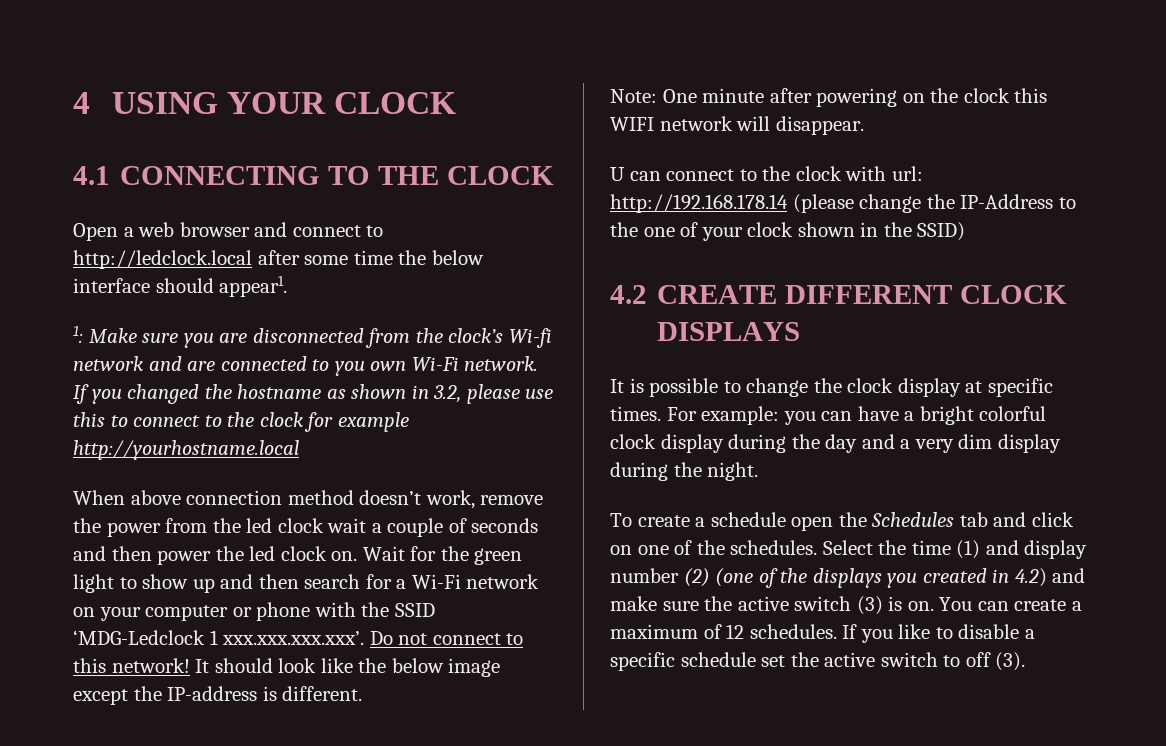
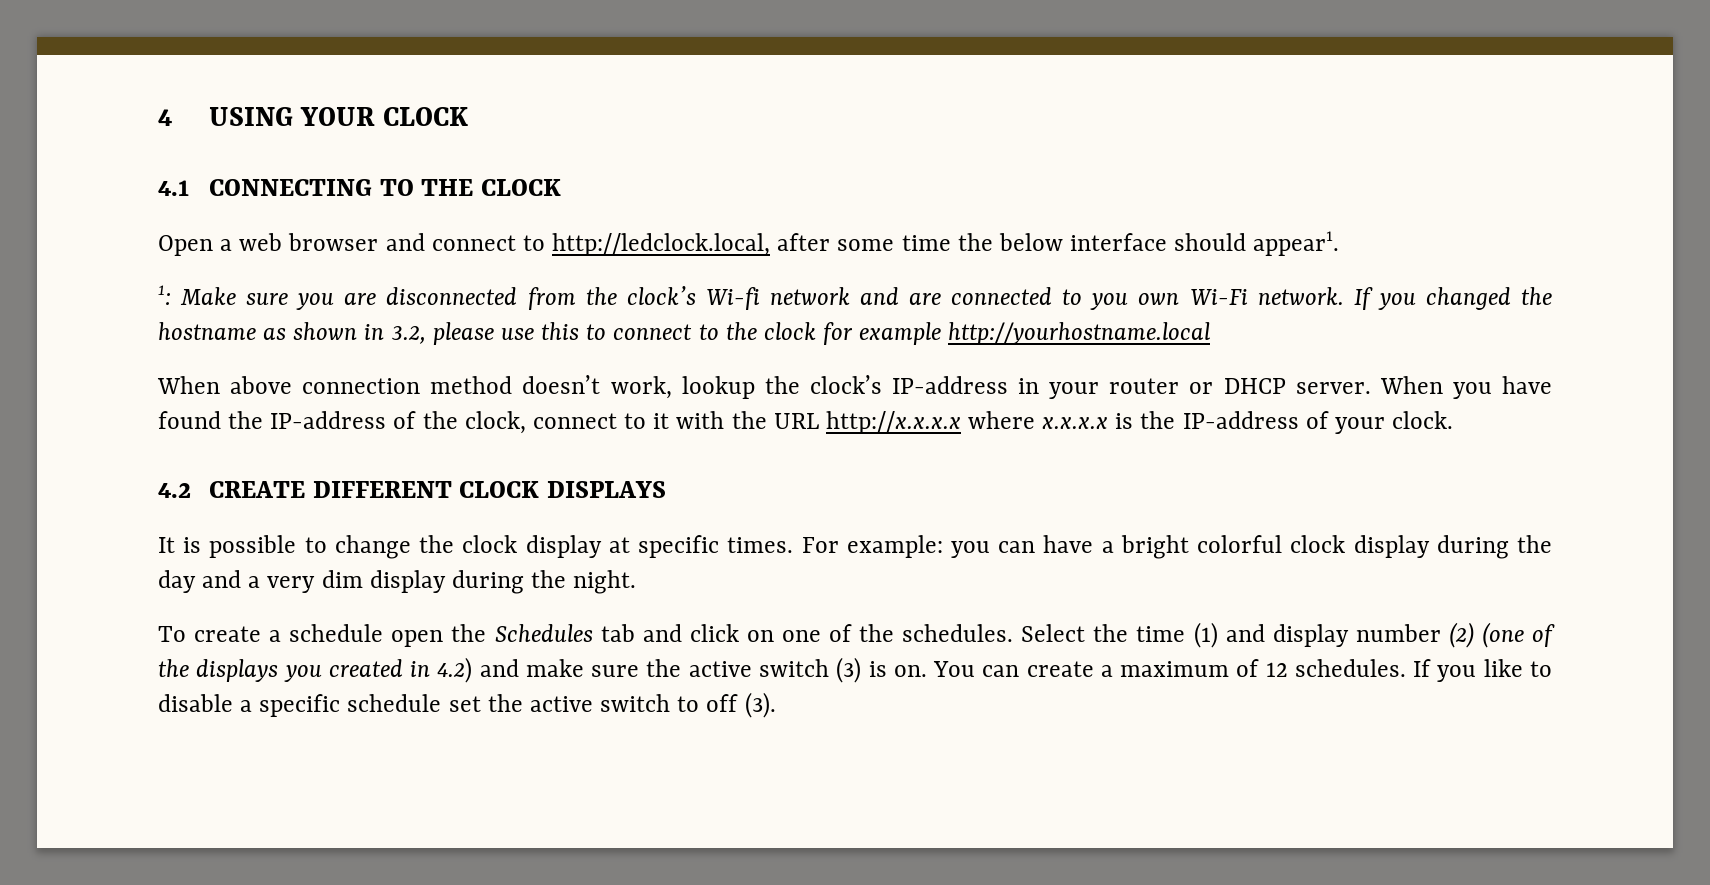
[73,250,252,269] http://ledclock.local -> [552,233,771,256] http://ledclock.local,
[480,495,544,505] [73,518,539,537] [73,546,523,565] [73,574,540,593] [73,602,435,621] [73,630,524,645] [73,658,501,677] [73,686,363,705] [610,88,1048,107] [610,116,864,135] [610,166,923,181] [610,194,1076,213] [610,222,966,241] remove the power from the led clock wait a couple of seconds and then power the led clock on. Wait for the green light to show up and then search for a Wi-Fi network on your computer or phone with the SSID ‘MDG-Ledclock 1 xxx.xxx.xxx.xxx’. Do not connect to this network! It should look like the below image except the IP-address is different. // Note: One minute after powering on the clock this WIFI network will disappear. // U can connect to the clock with url: http://192.168.178.14 (please change the IP-Address to the one of your clock shown in the SSID) -> [681,375,1552,399] [158,411,1454,434] lookup the clock’s IP-address in your router or DHCP server. When you have found the IP-address of the clock, connect to it with the URL http://x.x.x.x where x.x.x.x is the IP-address of your clock.

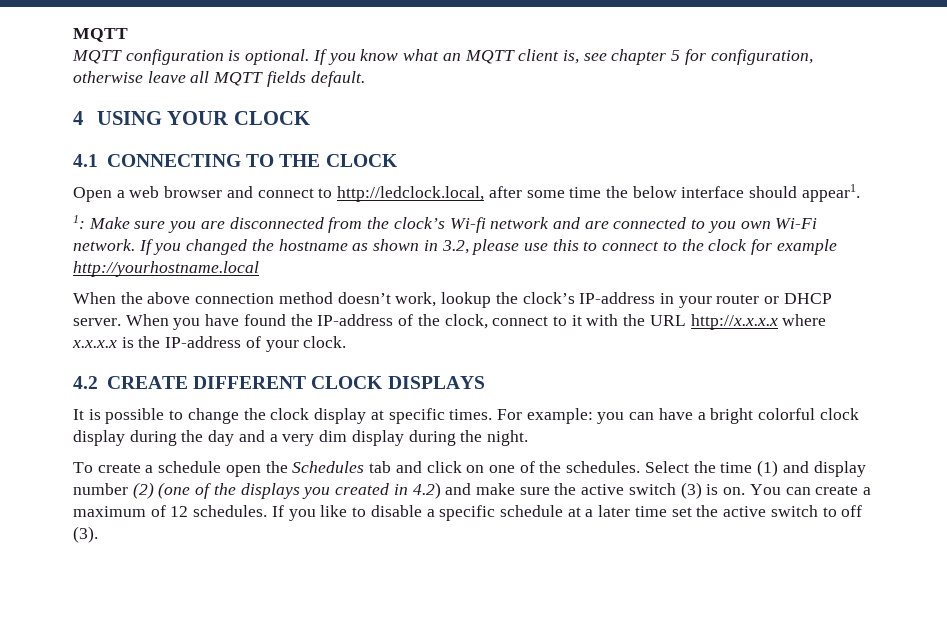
(158, 117) none -> [73,28,128,42] [72,49,813,65] [73,71,365,87] MQTT // MQTT configuration is optional. If you know what an MQTT client is, see chapter 5 for configuration, otherwise leave all MQTT fields default. //
(220, 385) none -> [120,292,143,304] the
(442, 703) none -> [567,505,667,517] at a later time

